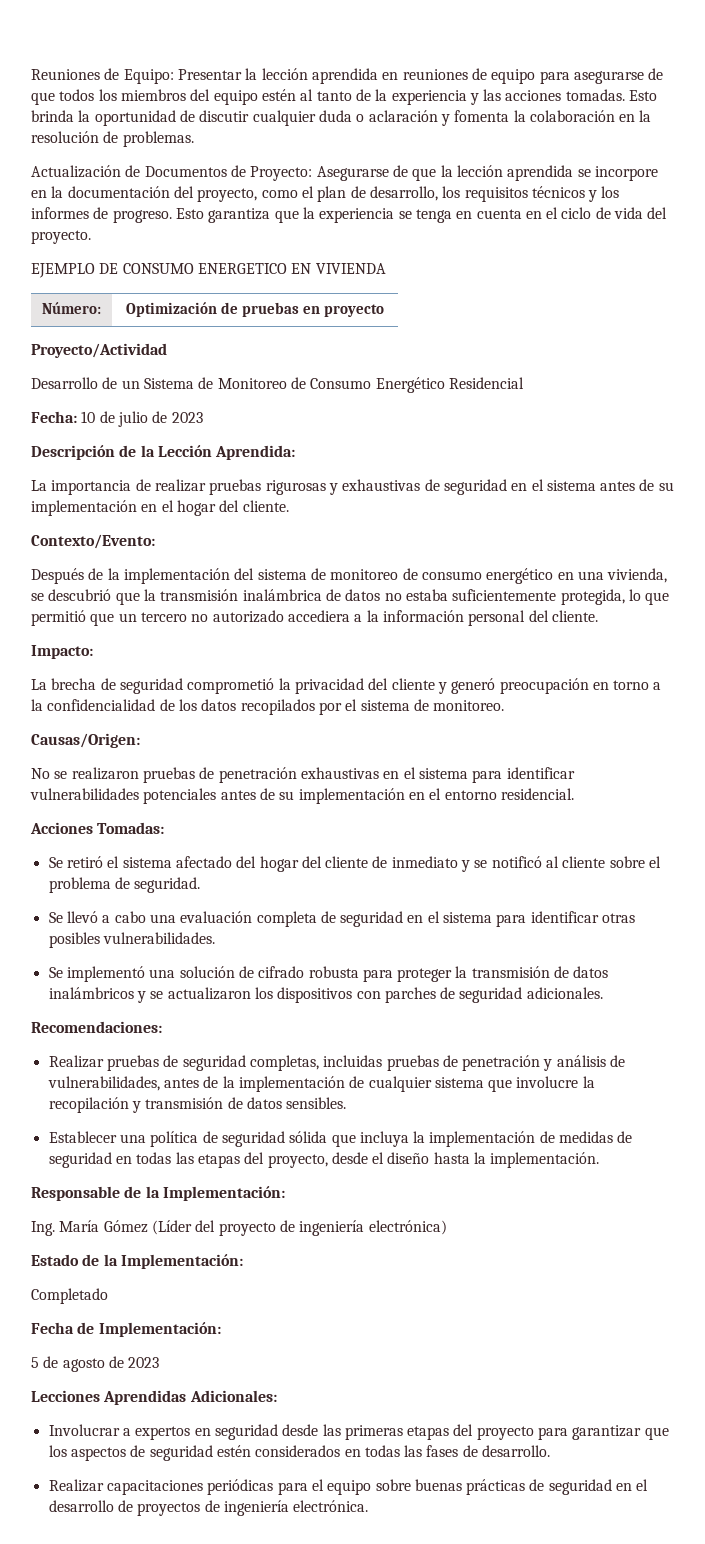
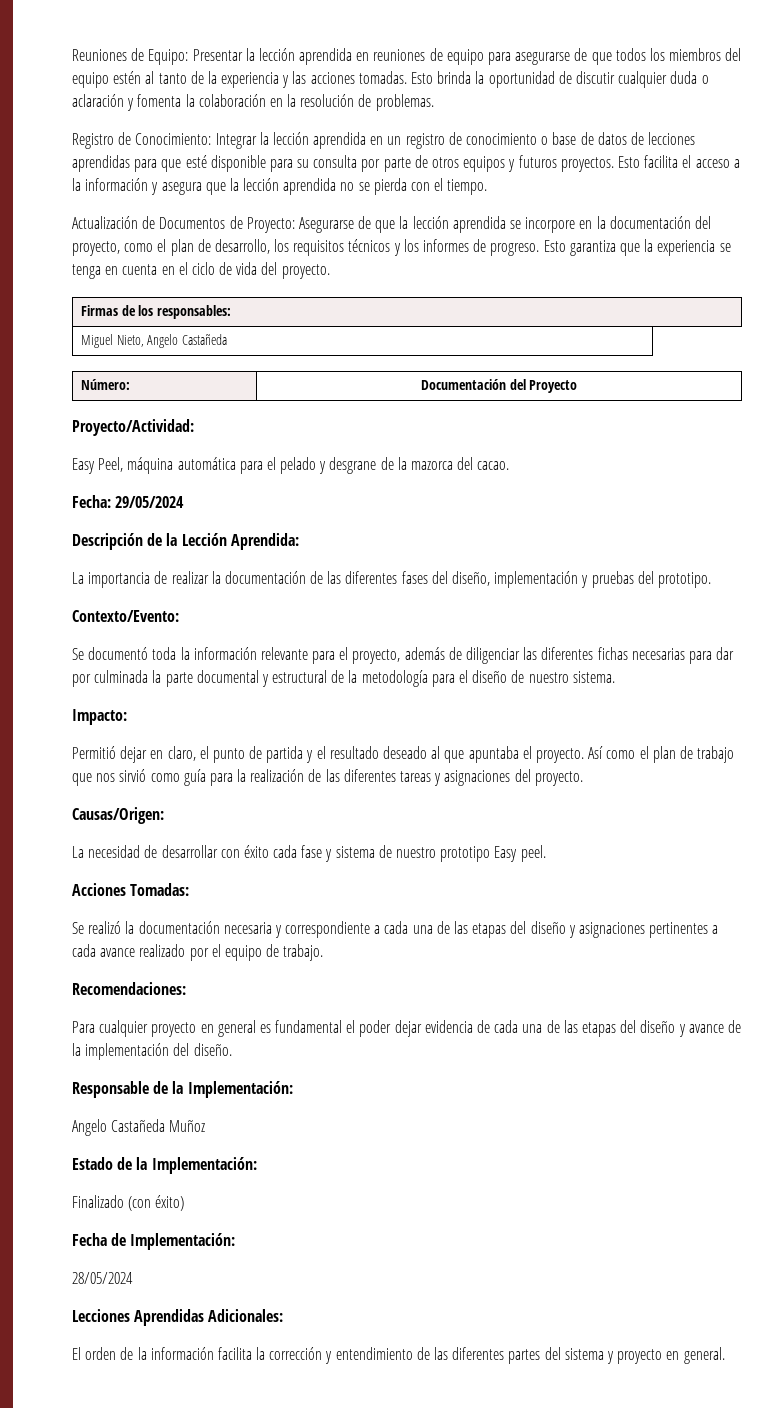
(194, 139) none -> [72,132,696,149] [72,155,740,172] [72,178,488,195] // Registro de Conocimiento: Integrar la lección aprendida en un registro de conocimiento o base de datos de lecciones aprendidas para que esté disponible para su consulta por parte de otros equipos y futuros proyectos. Esto facilita el acceso a la información y asegura que la lección aprendida no se pierda con el tiempo.
[31,263,386,278] [41,302,101,314] [126,302,384,317] [31,343,167,358] [31,377,524,393] [31,411,203,427] // EJEMPLO DE CONSUMO ENERGETICO EN VIVIENDA // Número: | Optimización de pruebas en proyecto // Proyecto/Actividad // Desarrollo de un Sistema de Monitoreo de Consumo Energético Residencial // Fecha: 10 de julio de 2023 -> [80,305,232,319] [80,333,228,348] [80,379,130,390] [420,379,578,393] [72,419,194,436] [72,457,510,474] [72,495,185,508] // Firmas de los responsables: // Miguel Nieto, Angelo Castañeda // Número: | Documentación del Proyecto // Proyecto/Actividad: // Easy Peel, máquina automática para el pelado y desgrane de la mazorca del cacao. // Fecha: 29/05/2024
[209,479,674,495] [31,500,289,516] [31,534,155,549] [31,568,668,584] [31,589,670,605] [31,610,598,626] [31,645,93,659] [31,678,662,694] [31,699,505,715] [31,733,140,748] [31,767,575,783] [30,788,574,804] [30,822,165,834] [48,856,662,872] [48,877,201,893] [48,911,636,927] [48,932,215,948] [48,966,609,982] [48,987,603,1003] [31,1021,162,1033] [48,1055,626,1071] [47,1076,595,1092] [48,1097,347,1113] [48,1131,633,1147] [48,1152,600,1168] [31,1186,285,1201] [31,1220,447,1236] pruebas rigurosas y exhaustivas de seguridad en el sistema antes de su implementación en el hogar del cliente. // Contexto/Evento: // Después de la implementación del sistema de monitoreo de consumo energético en una vivienda, se descubrió que la transmisión inalámbrica de datos no estaba suficientemente protegida, lo que permitió que un tercero no autorizado accediera a la información personal del cliente. // Impacto: // La brecha de seguridad comprometió la privacidad del cliente y generó preocupación en torno a la confidencialidad de los datos recopilados por el sistema de monitoreo. // Causas/Origen: // No se realizaron pruebas de penetración exhaustivas en el sistema para identificar vulnerabilidades potenciales antes de su implementación en el entorno residencial. // Acciones Tomadas: // Se retiró el sistema afectado del hogar del cliente de inmediato y se notificó al cliente sobre el problema de seguridad. // Se llevó a cabo una evaluación completa de seguridad en el sistema para identificar otras posibles vulnerabilidades. // Se implementó una solución de cifrado robusta para proteger la transmisión de datos inalámbricos y se actualizaron los dispositivos con parches de seguridad adicionales. // Recomendaciones: // Realizar pruebas de seguridad completas, incluidas pruebas de penetración y análisis de vulnerabilidades, antes de la implementación de cualquier sistema que involucre la recopilación y transmisión de datos sensibles. // Establecer una política de seguridad sólida que incluya la implementación de medidas de seguridad en todas las etapas del proyecto, desde el diseño hasta la implementación. // Responsable de la Implementación: // Ing. María Gómez (Líder del proyecto de ingeniería electrónica) -> [211,571,711,588] [72,610,179,622] [72,647,735,664] [72,670,615,687] [72,709,127,725] [72,746,735,763] [72,769,583,786] [72,807,164,824] [72,845,546,862] [72,883,190,896] [72,921,719,938] [72,944,324,961] [72,982,186,995] [72,1020,741,1037] [72,1043,232,1060] [72,1081,293,1098] [72,1119,206,1136] la documentación de las diferentes fases del diseño, implementación y pruebas del prototipo. // Contexto/Evento: // Se documentó toda la información relevante para el proyecto, además de diligenciar las diferentes fichas necesarias para dar por culminada la parte documental y estructural de la metodología para el diseño de nuestro sistema. // Impacto: // Permitió dejar en claro, el punto de partida y el resultado deseado al que apuntaba el proyecto. Así como el plan de trabajo que nos sirvió como guía para la realización de las diferentes tareas y asignaciones del proyecto. // Causas/Origen: // La necesidad de desarrollar con éxito cada fase y sistema de nuestro prototipo Easy peel. // Acciones Tomadas: // Se realizó la documentación necesaria y correspondiente a cada una de las etapas del diseño y asignaciones pertinentes a cada avance realizado por el equipo de trabajo. // Recomendaciones: // Para cualquier proyecto en general es fundamental el poder dejar evidencia de cada una de las etapas del diseño y avance de la implementación del diseño. // Responsable de la Implementación: // Angelo Castañeda Muñoz
[31,1288,108,1304] Completado -> [72,1195,185,1211] Finalizado (con éxito)
[31,1356,160,1372] [31,1390,277,1405] [48,1424,669,1440] [48,1445,551,1461] [48,1479,649,1495] [48,1500,369,1516] 5 de agosto de 2023 // Lecciones Aprendidas Adicionales: // Involucrar a expertos en seguridad desde las primeras etapas del proyecto para garantizar que los aspectos de seguridad estén considerados en todas las fases de desarrollo. // Realizar capacitaciones periódicas para el equipo sobre buenas prácticas de seguridad en el desarrollo de proyectos de ingeniería electrónica. -> [72,1272,133,1284] [72,1309,284,1326] [72,1347,725,1364] 28/05/2024 // Lecciones Aprendidas Adicionales: // El orden de la información facilita la corrección y entendimiento de las diferentes partes del sistema y proyecto en general.

